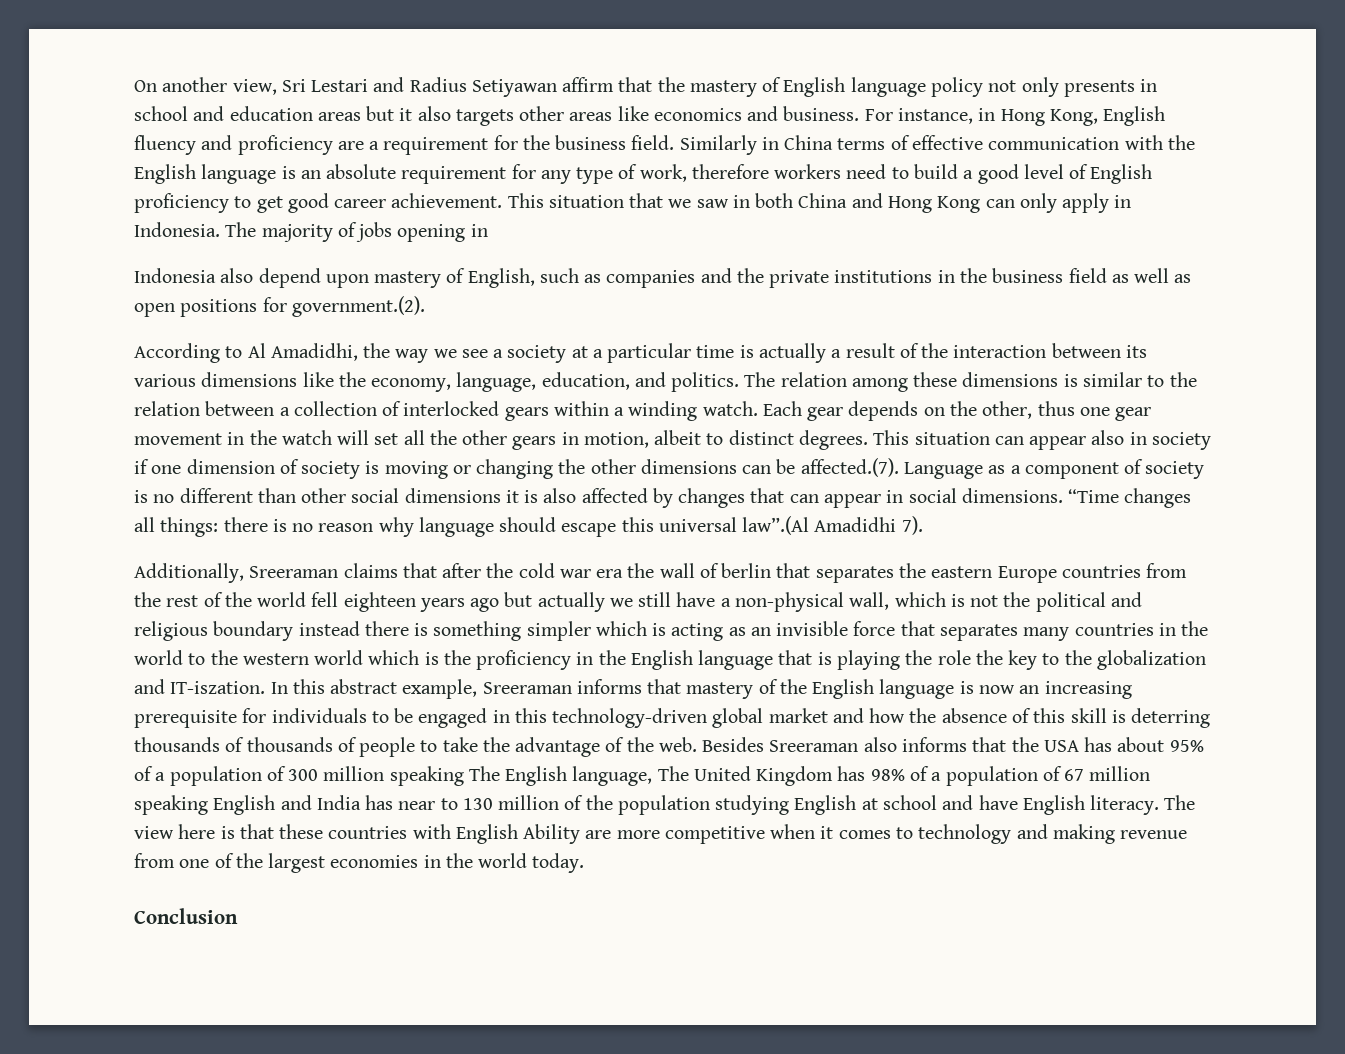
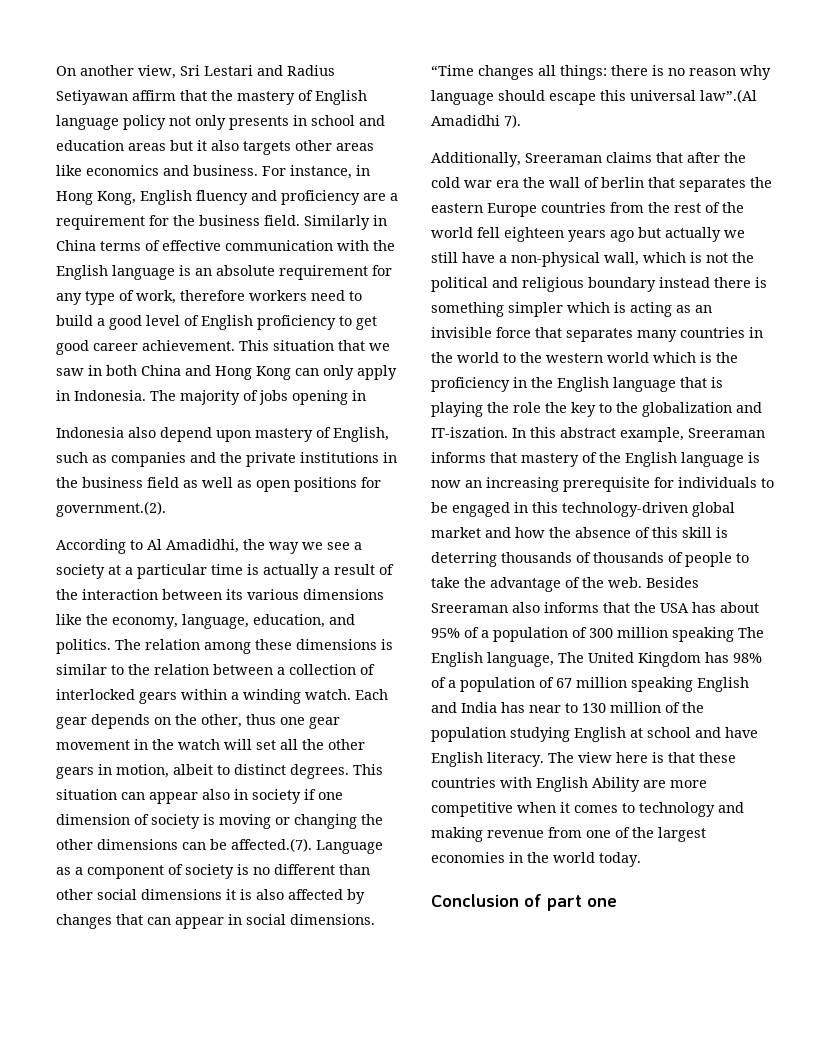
(238, 916) none -> [524,894,617,911] of part one

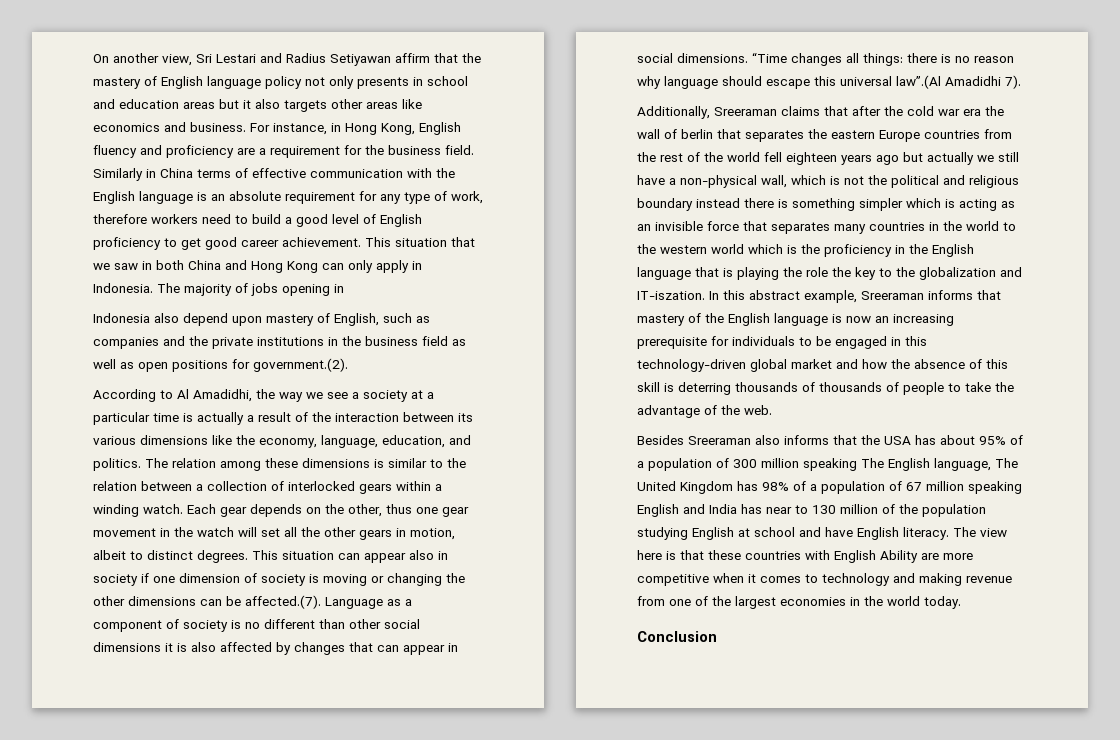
(642, 582) none -> (772, 410) //
[524,894,617,911] of part one -> (717, 636) none

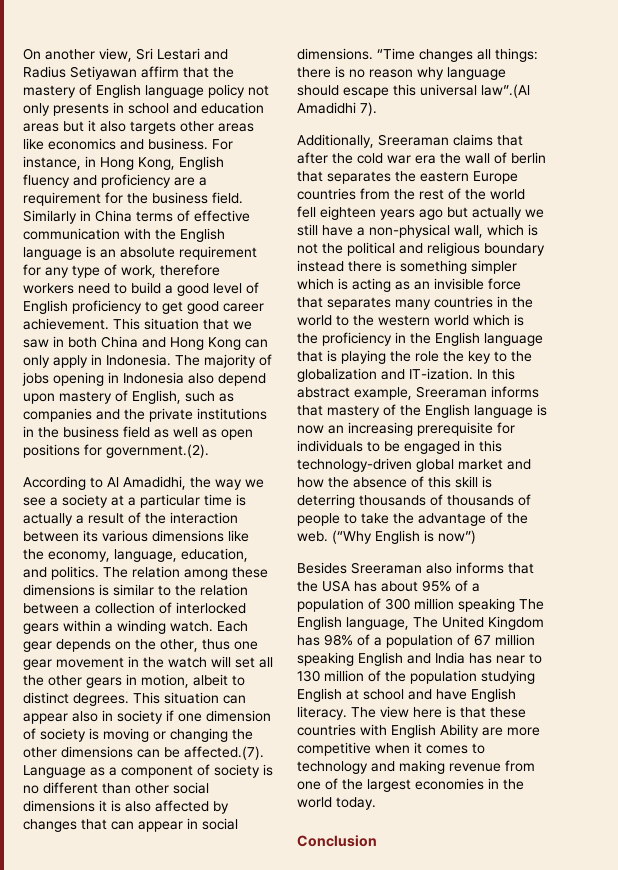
(344, 288) // -> (119, 377) none
[637,291,705,300] IT-iszation. -> [409,368,473,380] IT-ization.
(772, 410) none -> [332,530,476,544] (“Why English is now”)

